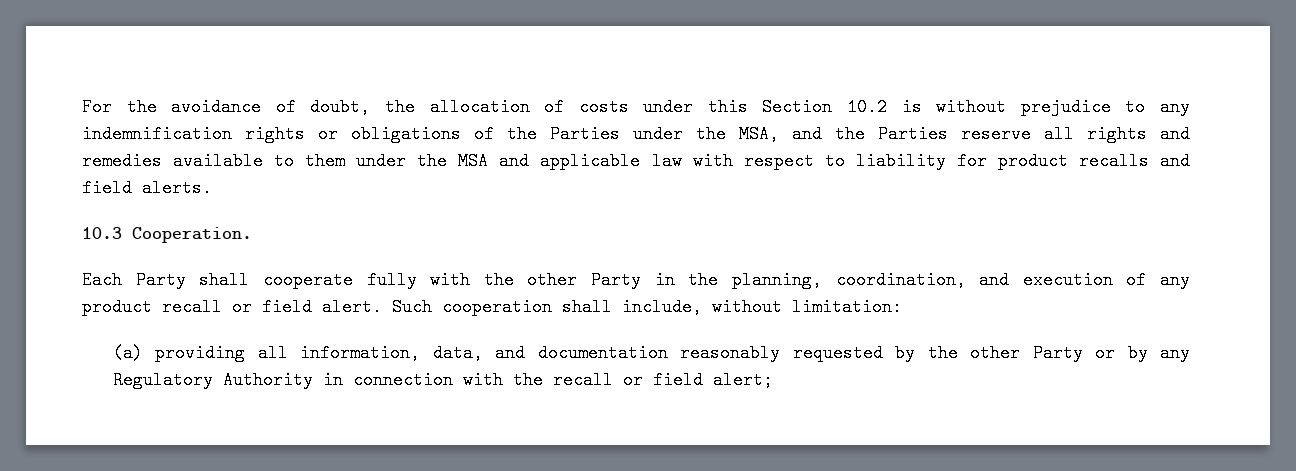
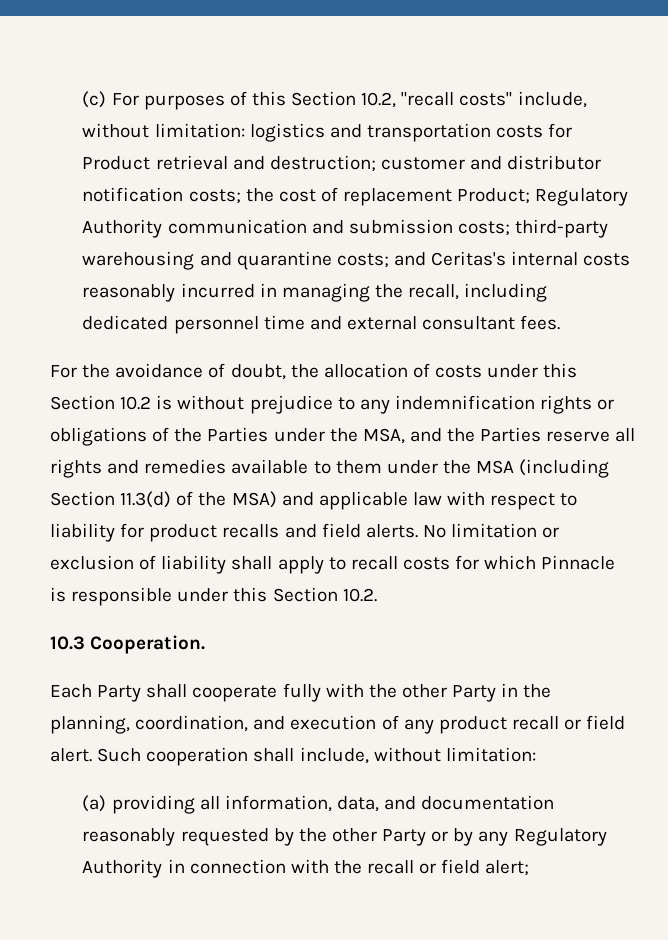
(82, 107) none -> [82,91,587,110] [82,123,573,142] [82,155,602,172] [82,187,629,206] [82,219,609,238] [82,251,631,270] [82,283,548,302] [82,315,561,334] (c) For purposes of this Section 10.2, "recall costs" include, without limitation: logistics and transportation costs for Product retrieval and destruction; customer and distributor notification costs; the cost of replacement Product; Regulatory Authority communication and submission costs; third-party warehousing and quarantine costs; and Ceritas's internal costs reasonably incurred in managing the recall, including dedicated personnel time and external consultant fees. //
(489, 161) none -> [519,459,610,478] [50,491,277,508] (including Section 11.3(d) of the MSA)
(212, 188) none -> [422,523,560,538] [50,555,616,574] [50,587,377,606] No limitation or exclusion of liability shall apply to recall costs for which Pinnacle is responsible under this Section 10.2.

